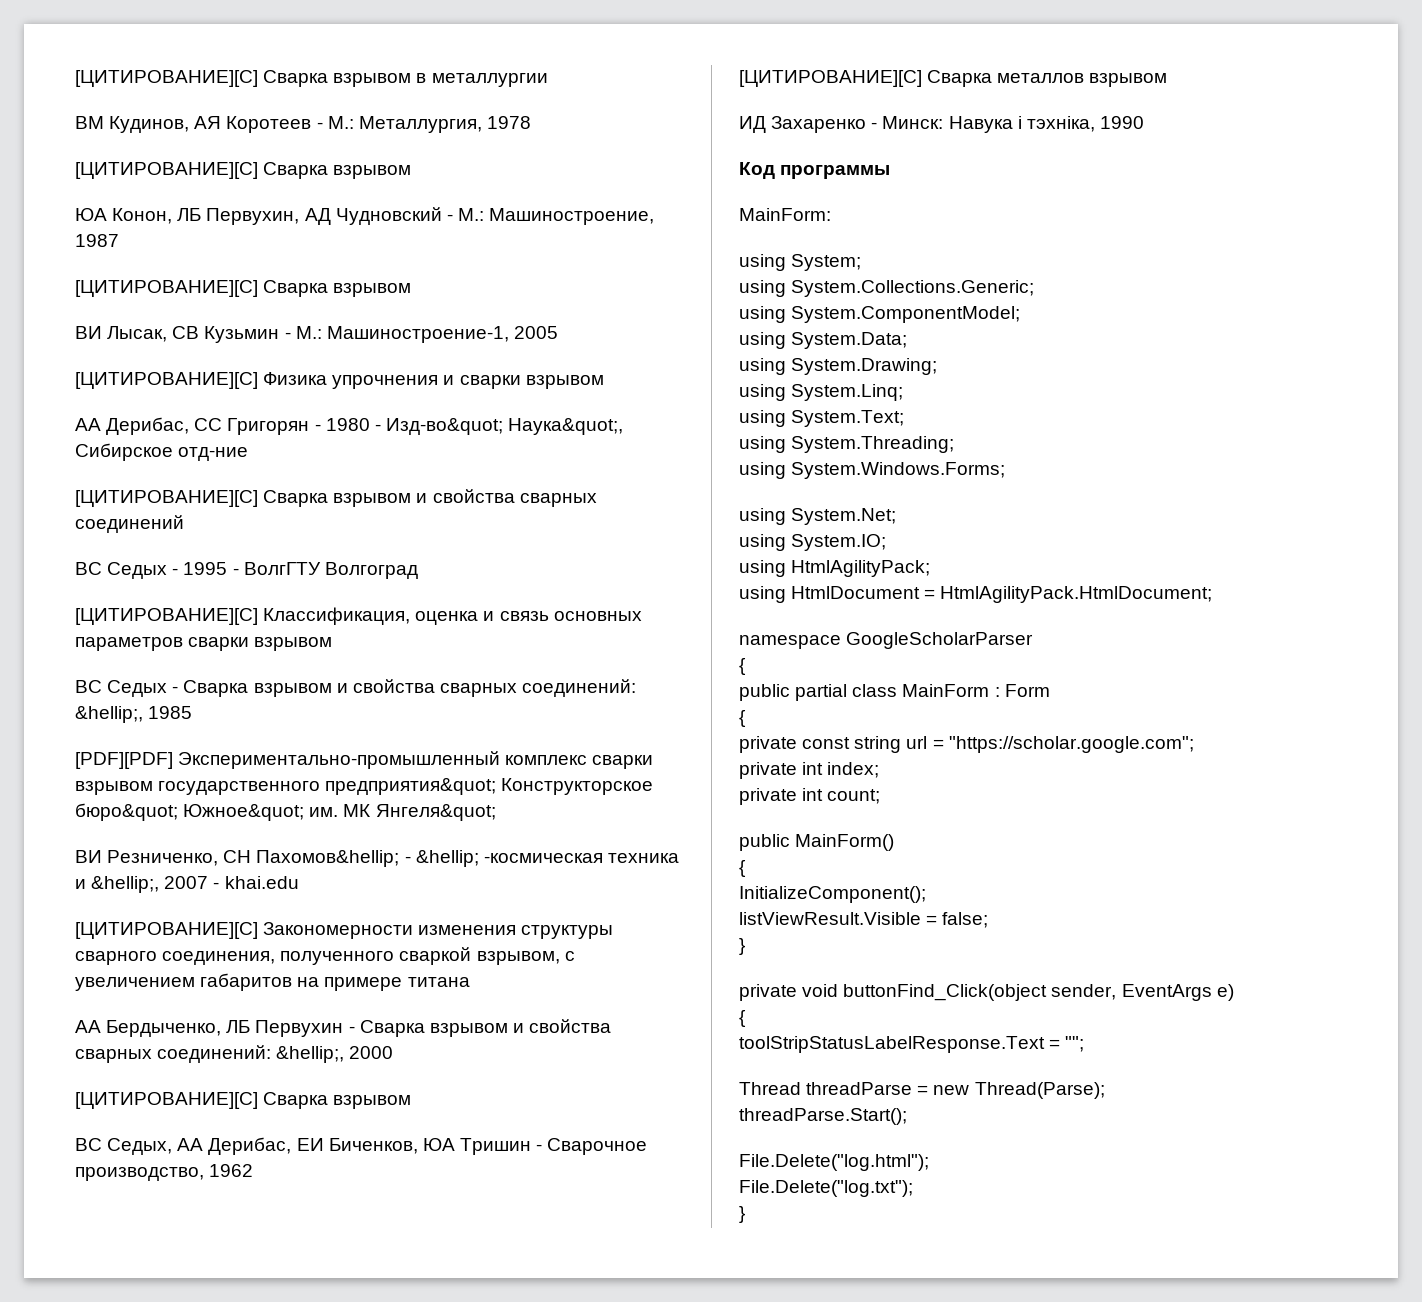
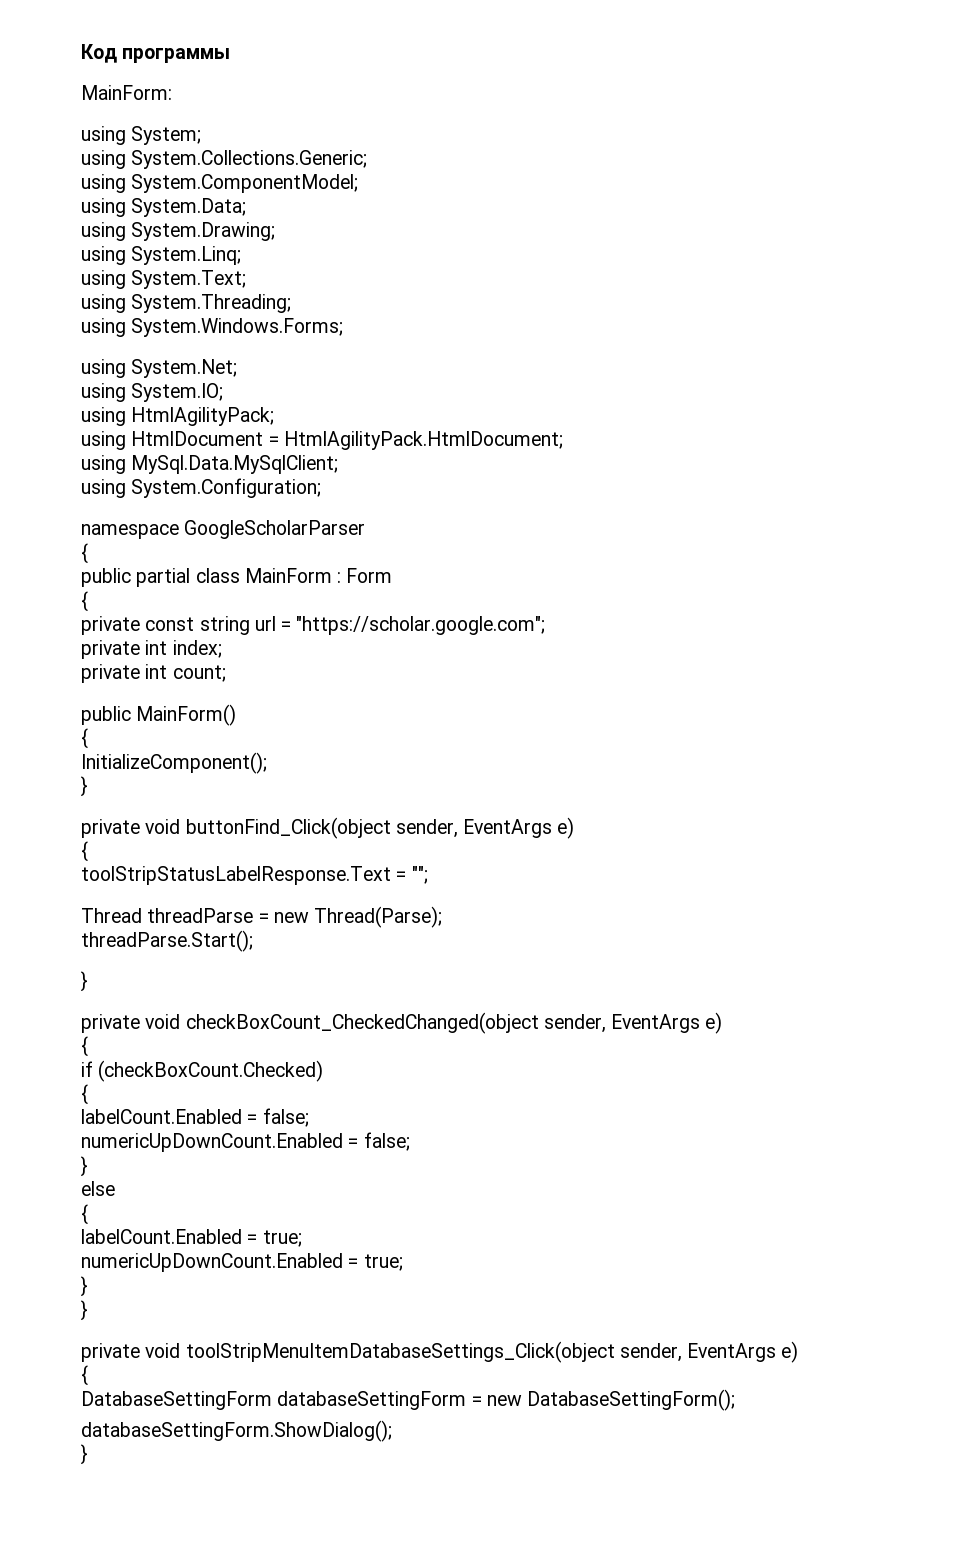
[75,70,548,87] [75,116,531,133] [75,162,412,179] [75,207,655,225] [75,234,119,247] [75,280,412,297] [75,326,558,343] [75,372,604,389] [75,417,624,435] [75,443,249,461] [75,489,597,507] [75,515,184,533] [75,562,418,579] [75,607,642,625] [75,637,333,651] [75,679,637,697] [75,706,193,723] [75,751,654,769] [75,778,654,795] [75,803,496,821] [75,850,679,867] [75,876,299,893] [75,922,614,939] [75,947,575,965] [75,973,470,991] [75,1019,612,1037] [75,1045,394,1063] [75,1092,412,1109] [75,1137,648,1155] [75,1164,254,1181] [739,70,1168,87] [739,116,1144,133] [ЦИТИРОВАНИЕ][C] Сварка взрывом в металлургии // ВМ Кудинов, АЯ Коротеев - М.: Металлургия, 1978 // [ЦИТИРОВАНИЕ][C] Сварка взрывом // ЮА Конон, ЛБ Первухин, АД Чудновский - М.: Машиностроение, 1987 // [ЦИТИРОВАНИЕ][C] Сварка взрывом // ВИ Лысак, СВ Кузьмин - М.: Машиностроение-1, 2005 // [ЦИТИРОВАНИЕ][C] Физика упрочнения и сварки взрывом // АА Дерибас, СС Григорян - 1980 - Изд-во&quot; Наука&quot;, Сибирское отд-ние // [ЦИТИРОВАНИЕ][C] Сварка взрывом и свойства сварных соединений // ВС Седых - 1995 - ВолгГТУ Волгоград // [ЦИТИРОВАНИЕ][C] Классификация, оценка и связь основных параметров сварки взрывом // ВС Седых - Сварка взрывом и свойства сварных соединений: &hellip;, 1985 // [PDF][PDF] Экспериментально-промышленный комплекс сварки взрывом государственного предприятия&quot; Конструкторское бюро&quot; Южное&quot; им. МК Янгеля&quot; // ВИ Резниченко, СН Пахомов&hellip; - &hellip; -космическая техника и &hellip;, 2007 - khai.edu // [ЦИТИРОВАНИЕ][C] Закономерности изменения структуры сварного соединения, полученного сваркой взрывом, с увеличением габаритов на примере титана // АА Бердыченко, ЛБ Первухин - Сварка взрывом и свойства сварных соединений: &hellip;, 2000 // [ЦИТИРОВАНИЕ][C] Сварка взрывом // ВС Седых, АА Дерибас, ЕИ Биченков, ЮА Тришин - Сварочное производство, 1962 // [ЦИТИРОВАНИЕ][C] Сварка металлов взрывом // ИД Захаренко - Минск: Навука i тэхнiка, 1990 // -> (81, 53) none
(1213, 594) none -> [81,455,339,474] [81,478,322,498] // using MySql.Data.MySqlClient; // using System.Configuration;
[739,912,989,928] // listViewResult.Visible = false; -> (267, 763) none
[739,1154,929,1171] [739,1180,913,1197] File.Delete("log.html"); // File.Delete("log.txt"); -> [81,971,88,992] [81,1012,723,1034] [81,1036,88,1057] [81,1060,324,1082] [81,1084,88,1105] [81,1108,309,1127] [81,1132,410,1152] [81,1156,88,1177] [81,1181,115,1196] [81,1204,88,1225] [81,1229,302,1247] [81,1253,403,1272] [81,1276,88,1297] [81,1300,88,1321] [81,1341,799,1363] [81,1365,88,1386] [81,1389,736,1411] [81,1420,392,1442] } // private void checkBoxCount_CheckedChanged(object sender, EventArgs e) // { // if (checkBoxCount.Checked) // { // labelCount.Enabled = false; // numericUpDownCount.Enabled = false; // } // else // { // labelCount.Enabled = true; // numericUpDownCount.Enabled = true; // } // } // private void toolStripMenuItemDatabaseSettings_Click(object sender, EventArgs e) // { // DatabaseSettingForm databaseSettingForm = new DatabaseSettingForm(); // databaseSettingForm.ShowDialog();

